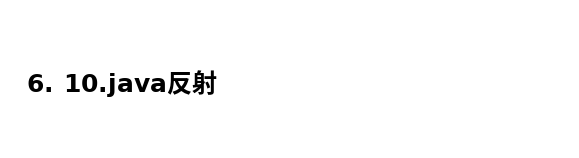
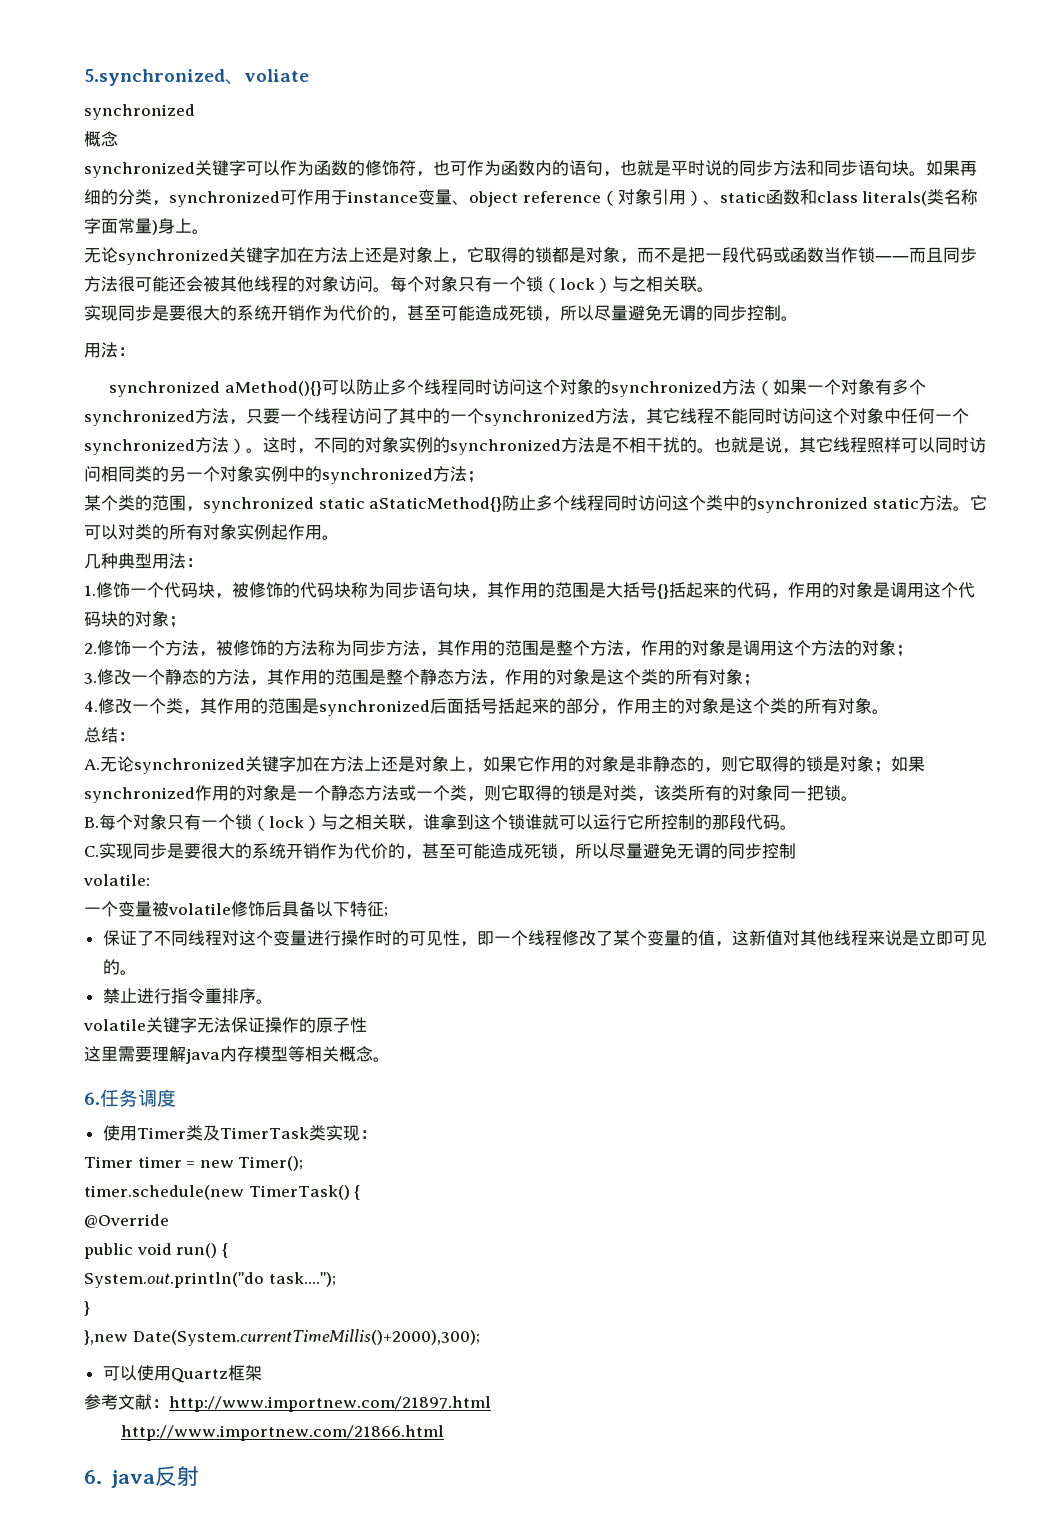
[27,73,167,97] 6. 10.java -> [84,69,309,86] [84,104,195,120] [84,131,118,147] [84,160,977,178] [84,188,979,207] [84,218,209,235] [84,246,977,265] [84,275,714,293] [84,305,798,322] [84,342,135,358] [108,378,926,397] [84,407,969,426] [84,436,986,455] [84,465,484,484] [84,495,987,513] [84,523,339,540] [84,553,203,569] [84,581,975,599] [84,610,186,628] [84,639,913,657] [84,668,760,686] [84,697,889,716] [84,727,135,743] [84,755,925,774] [84,784,858,803] [84,813,797,831] [84,843,796,860] [83,874,150,886] [84,901,388,917] [102,930,987,947] [102,959,137,975] [102,988,273,1004] [83,1017,367,1033] [84,1046,390,1064] [84,1089,176,1107] [102,1125,377,1141] [84,1156,304,1171] [84,1185,361,1200] [84,1214,169,1228] [84,1243,228,1259] [84,1272,336,1288] [84,1301,90,1316] [84,1329,480,1346] [102,1365,262,1383] [84,1394,491,1412] [121,1425,445,1441] [84,1470,155,1488] 5.synchronized、voliate // synchronized // 概念 // synchronized关键字可以作为函数的修饰符，也可作为函数内的语句，也就是平时说的同步方法和同步语句块。如果再细的分类，synchronized可作用于instance变量、object reference（对象引用）、static函数和class literals(类名称字面常量)身上。 // 无论synchronized关键字加在方法上还是对象上，它取得的锁都是对象，而不是把一段代码或函数当作锁――而且同步方法很可能还会被其他线程的对象访问。每个对象只有一个锁（lock）与之相关联。 // 实现同步是要很大的系统开销作为代价的，甚至可能造成死锁，所以尽量避免无谓的同步控制。 // 用法： // synchronized aMethod(){}可以防止多个线程同时访问这个对象的synchronized方法（如果一个对象有多个synchronized方法，只要一个线程访问了其中的一个synchronized方法，其它线程不能同时访问这个对象中任何一个synchronized方法）。这时，不同的对象实例的synchronized方法是不相干扰的。也就是说，其它线程照样可以同时访问相同类的另一个对象实例中的synchronized方法； // 某个类的范围，synchronized static aStaticMethod{}防止多个线程同时访问这个类中的synchronized static方法。它可以对类的所有对象实例起作用。 // 几种典型用法： // 1.修饰一个代码块，被修饰的代码块称为同步语句块，其作用的范围是大括号{}括起来的代码，作用的对象是调用这个代码块的对象； // 2.修饰一个方法，被修饰的方法称为同步方法，其作用的范围是整个方法，作用的对象是调用这个方法的对象； // 3.修改一个静态的方法，其作用的范围是整个静态方法，作用的对象是这个类的所有对象； // 4.修改一个类，其作用的范围是synchronized后面括号括起来的部分，作用主的对象是这个类的所有对象。 // 总结： // A.无论synchronized关键字加在方法上还是对象上，如果它作用的对象是非静态的，则它取得的锁是对象；如果synchronized作用的对象是一个静态方法或一个类，则它取得的锁是对类，该类所有的对象同一把锁。 // B.每个对象只有一个锁（lock）与之相关联，谁拿到这个锁谁就可以运行它所控制的那段代码。 // C.实现同步是要很大的系统开销作为代价的，甚至可能造成死锁，所以尽量避免无谓的同步控制 // volatile: // 一个变量被volatile修饰后具备以下特征; // 保证了不同线程对这个变量进行操作时的可见性，即一个线程修改了某个变量的值，这新值对其他线程来说是立即可见的。 // 禁止进行指令重排序。 // volatile关键字无法保证操作的原子性 // 这里需要理解java内存模型等相关概念。 // 6.任务调度 // 使用Timer类及TimerTask类实现： // Timer timer = new Timer(); // timer.schedule(new TimerTask() { // @Override // public void run() { // System.out.println("do task...."); // } // },new Date(System.currentTimeMillis()+2000),300); // 可以使用Quartz框架 // 参考文献：http://www.importnew.com/21897.html // http://www.importnew.com/21866.html // 6. java

